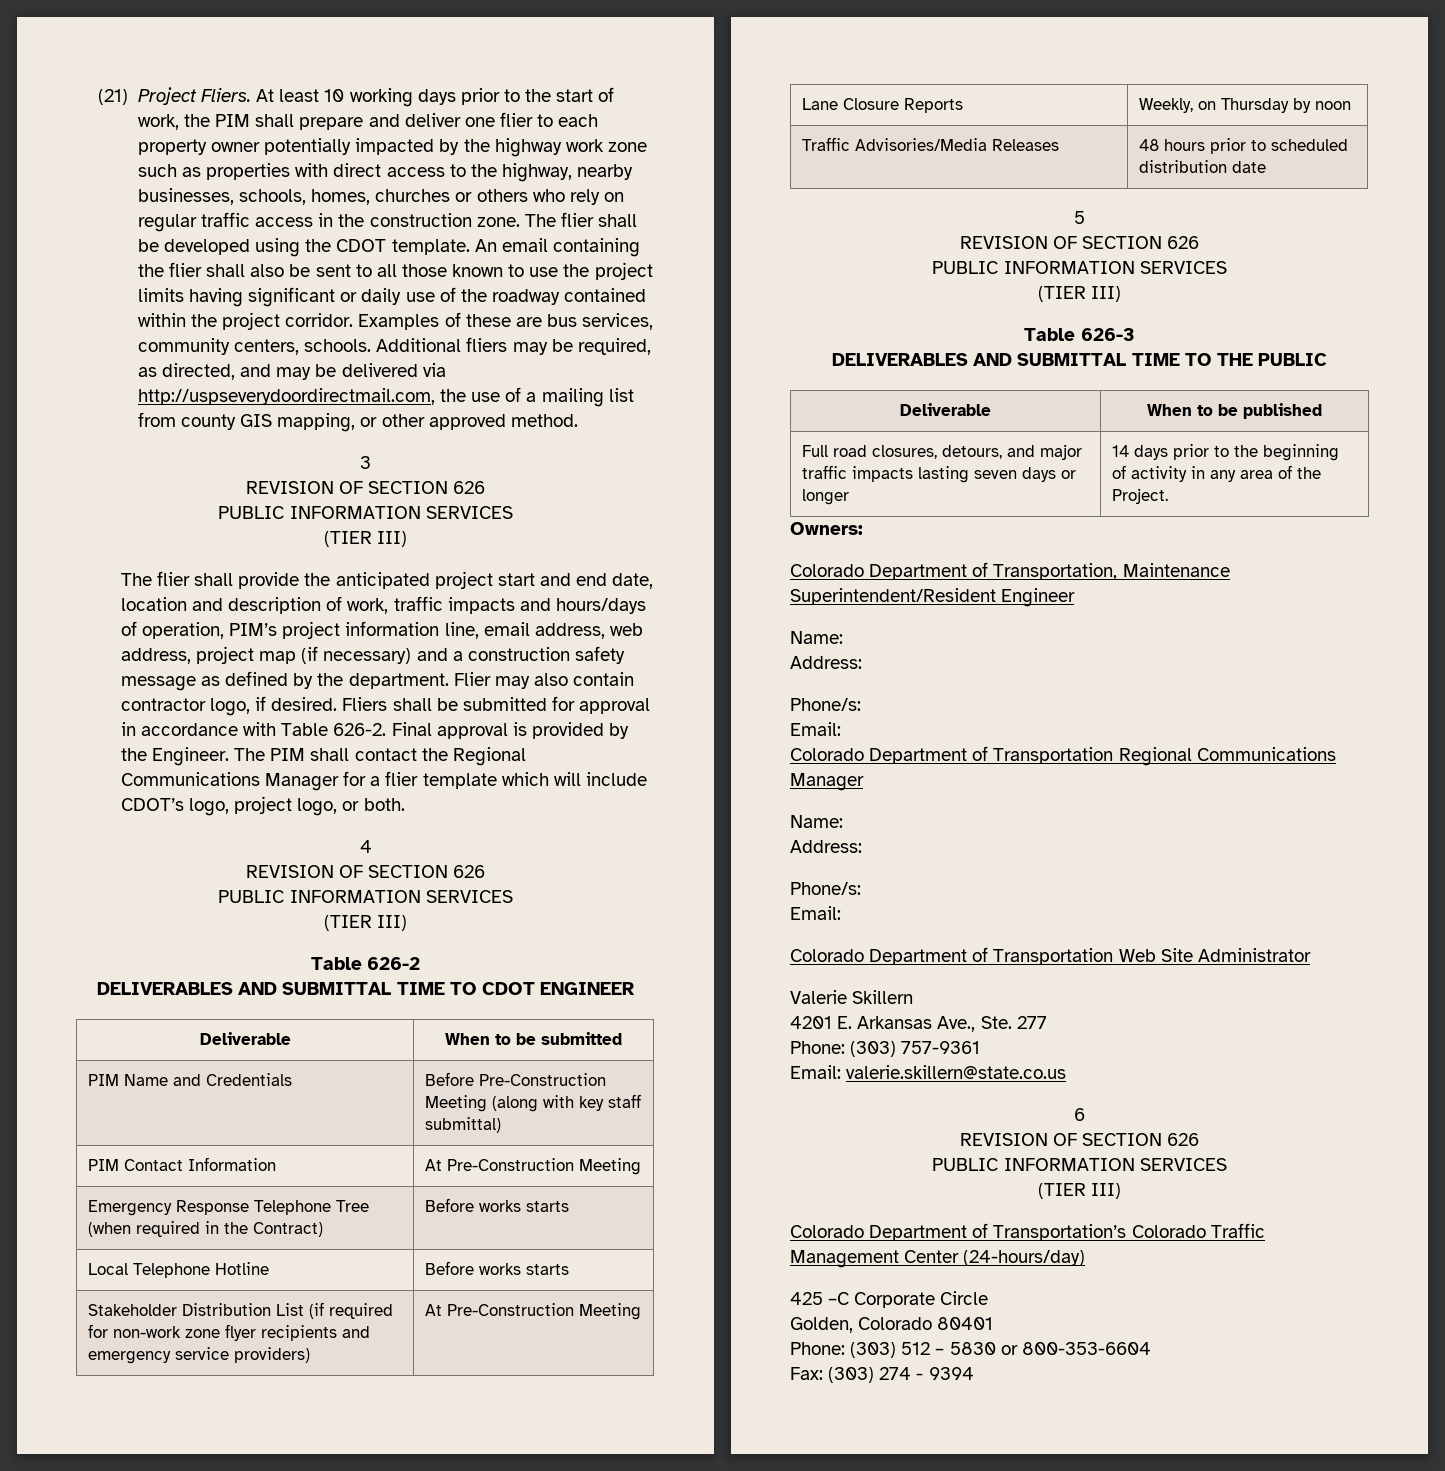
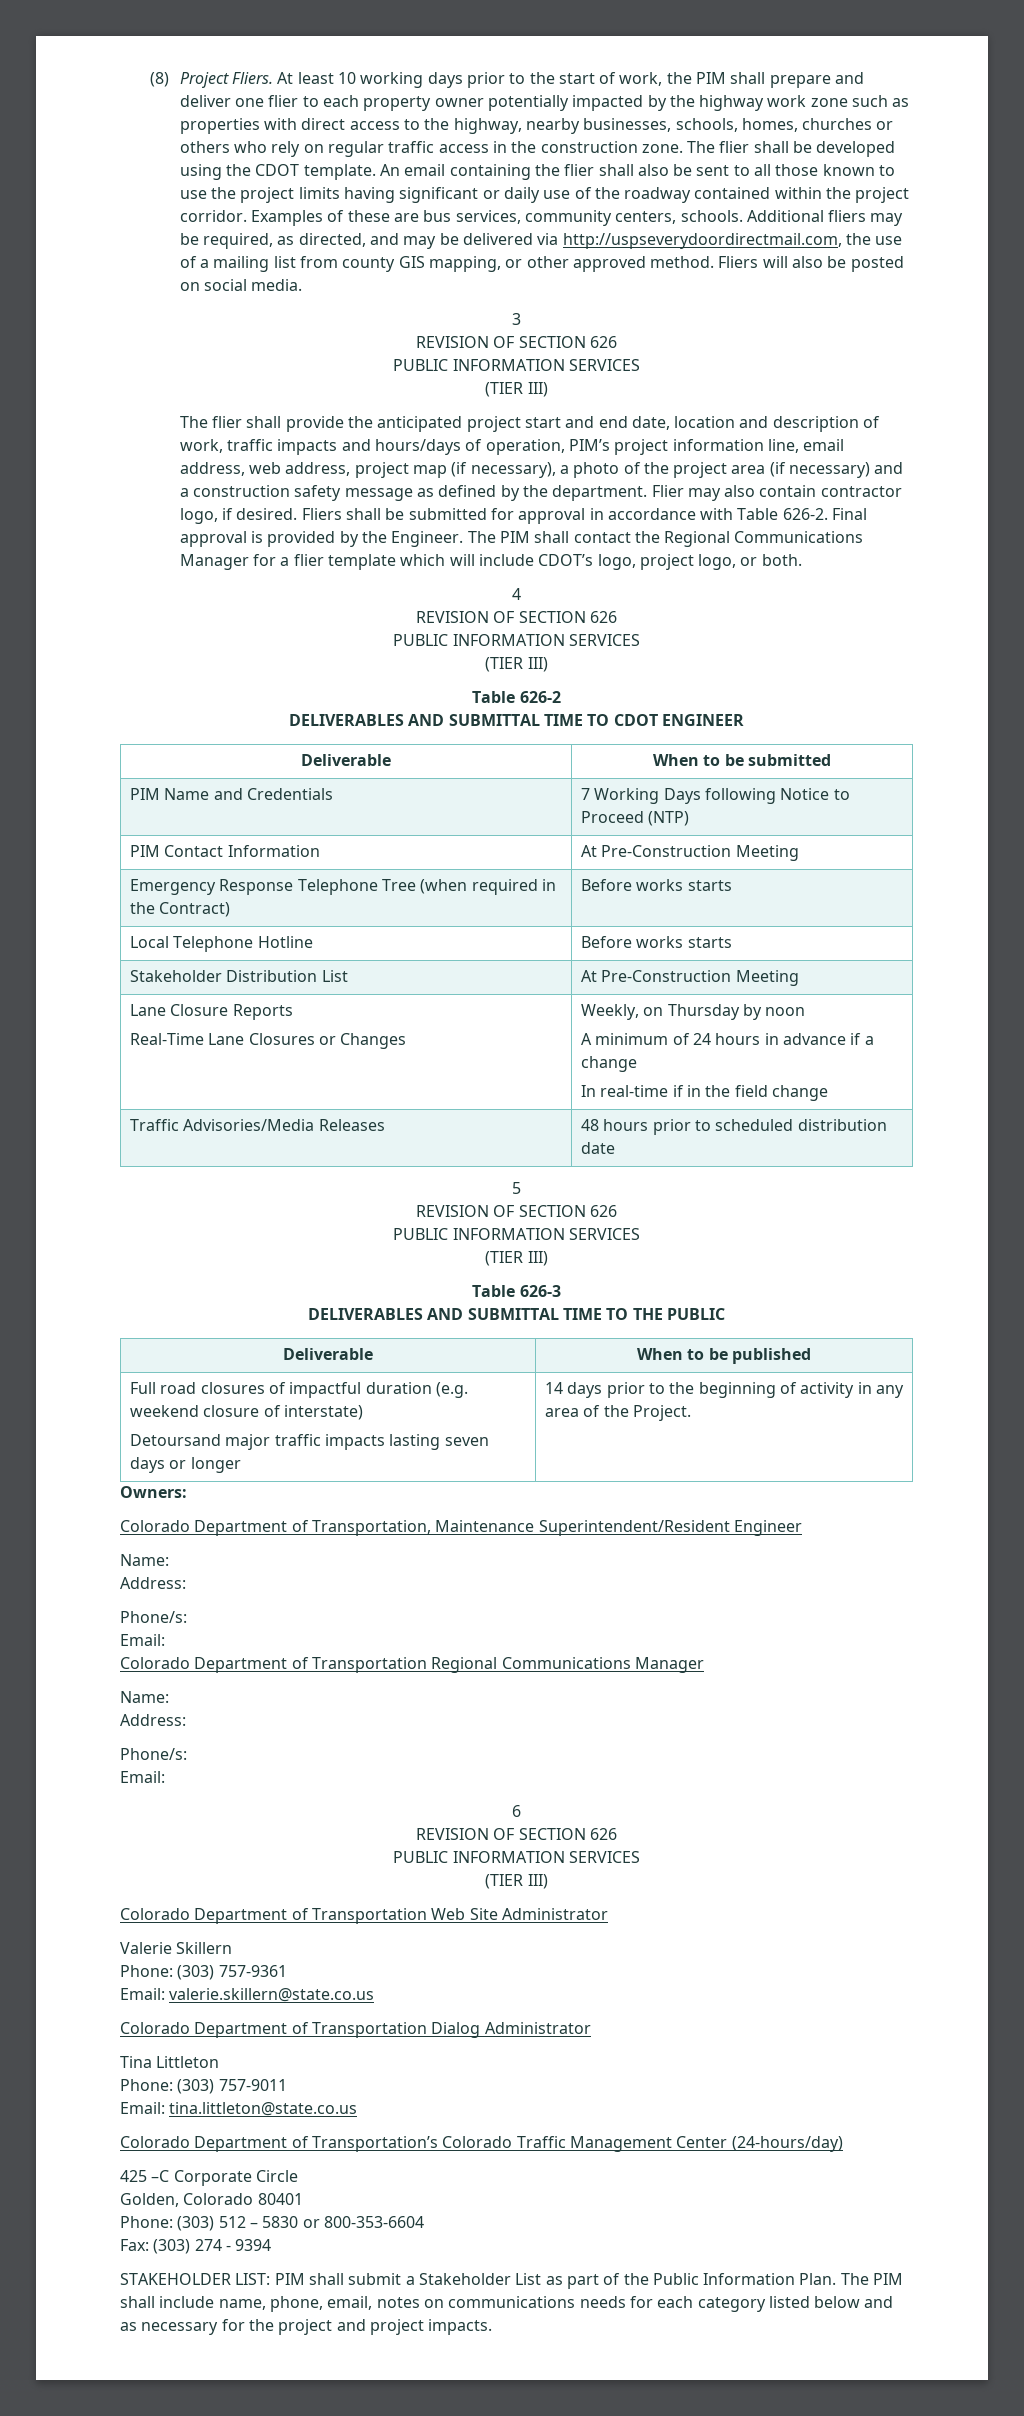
[98,89,129,105] (21) -> [149,72,169,87] (8)
(578, 420) none -> [718,256,904,272] [179,279,303,291] Fliers will also be posted on social media.
(319, 655) none -> [470,462,786,478] necessary), a photo of the project area (if
[424,1072,606,1086] [424,1094,641,1112] [424,1117,501,1133] Before Pre-Construction Meeting (along with key staff submittal) -> [581,788,850,804] [581,811,690,826] 7 Working Days following Notice to Proceed (NTP)
[308,1302,393,1319] [87,1324,370,1341] [87,1347,310,1364] (if required for non-work zone flyer recipients and emergency service providers) -> (348, 976) none
(963, 105) none -> [130,1033,407,1049] // Real-Time Lane Closures or Changes
(1351, 105) none -> [581,1033,874,1045] [581,1056,638,1072] [581,1085,828,1101] // A minimum of 24 hours in advance if a change // In real-time if in the field change
[871,445,1035,459] closures, detours, and -> [200,1382,468,1398] [130,1405,364,1420] [130,1434,222,1446] closures of impactful duration (e.g. weekend closure of interstate) // Detoursand
[790,947,1311,965] [790,990,914,1004] [790,1016,1047,1032] [790,1041,981,1057] [790,1065,1067,1079] // Colorado Department of Transportation Web Site Administrator // Valerie Skillern // 4201 E. Arkansas Ave., Ste. 277 // Phone: (303) 757-9361 // Email: valerie.skillern@state.co.us -> (165, 1777) none
(1122, 1191) none -> [120,1908,608,1924] [120,1942,233,1954] [120,1965,287,1980] [120,1988,375,2002] [120,2022,591,2038] [120,2056,220,2068] [120,2079,287,2094] [120,2102,358,2116] // Colorado Department of Transportation Web Site Administrator // Valerie Skillern // Phone: (303) 757-9361 // Email: valerie.skillern@state.co.us // Colorado Department of Transportation Dialog Administrator // Tina Littleton // Phone: (303) 757-9011 // Email: tina.littleton@state.co.us
(974, 1373) none -> [120,2273,904,2289] [120,2296,894,2312] [120,2319,493,2335] // STAKEHOLDER LIST: PIM shall submit a Stakeholder List as part of the Public Information Plan. The PIM shall include name, phone, email, notes on communications needs for each category listed below and as necessary for the project and project impacts.

